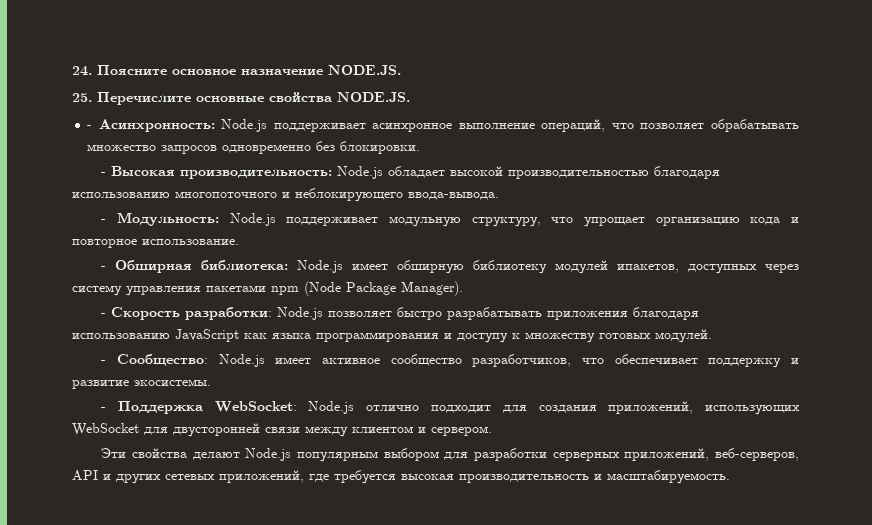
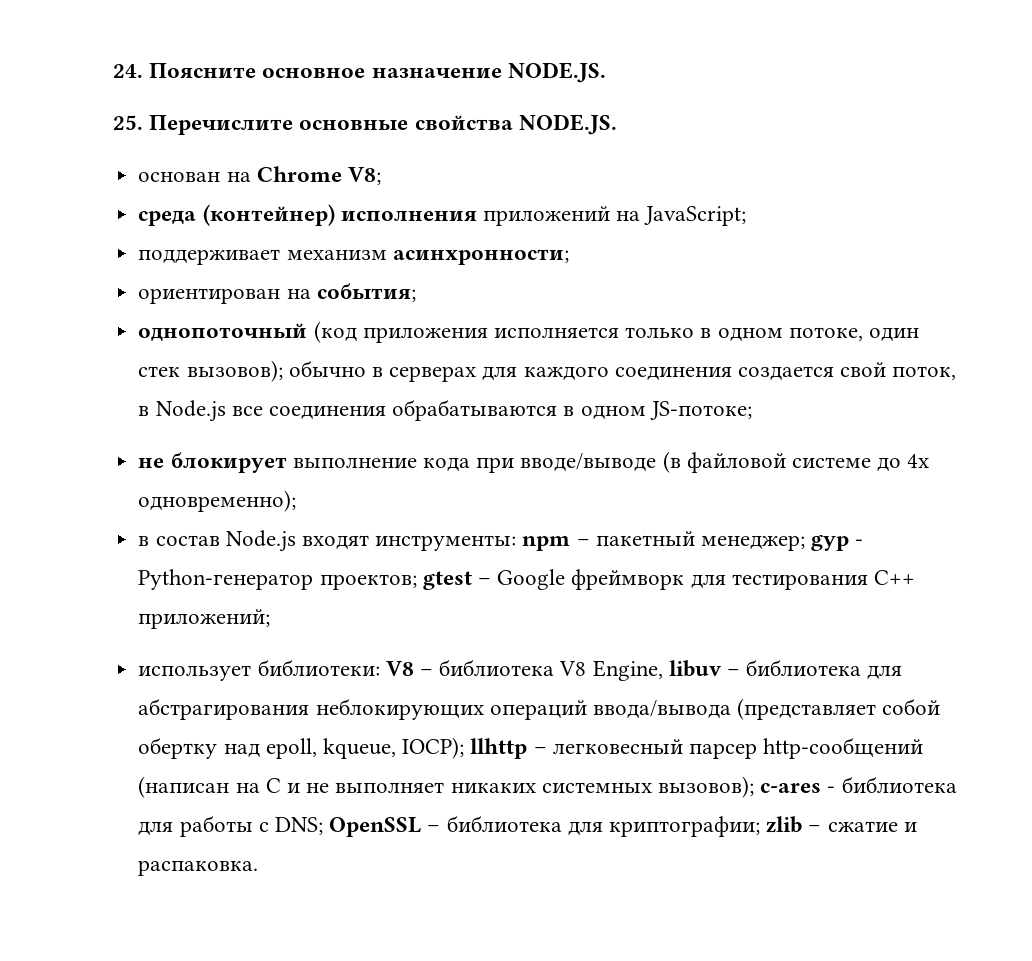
[87,119,799,132] [87,141,421,154] [101,166,721,179] [72,188,499,202] [101,212,799,227] [72,239,239,248] [101,260,800,274] [72,281,463,296] [101,307,700,320] [72,329,712,343] [101,354,799,368] [72,379,211,389] [101,401,801,415] [72,423,492,437] [101,448,799,462] [72,470,730,484] - Асинхронность: Node.js поддерживает асинхронное выполнение операций, что позволяет обрабатывать множество запросов одновременно без блокировки. // - Высокая производительность: Node.js обладает высокой производительностью благодаря использованию многопоточного и неблокирующего ввода-вывода. // - Модульность: Node.js поддерживает модульную структуру, что упрощает организацию кода и повторное использование. // - Обширная библиотека: Node.js имеет обширную библиотеку модулей ипакетов, доступных через систему управления пакетами npm (Node Package Manager). // - Скорость разработки: Node.js позволяет быстро разрабатывать приложения благодаря использованию JavaScript как языка программирования и доступу к множеству готовых модулей. // - Сообщество: Node.js имеет активное сообщество разработчиков, что обеспечивает поддержку и развитие экосистемы. // - Поддержка WebSocket: Node.js отлично подходит для создания приложений, использующих WebSocket для двусторонней связи между клиентом и сервером. // Эти свойства делают Node.js популярным выбором для разработки серверных приложений, веб-серверов, API и других сетевых приложений, где требуется высокая производительность и масштабируемость. -> [138,166,381,185] [138,204,747,226] [138,249,569,265] [138,283,416,304] [138,321,919,343] [138,360,957,382] [138,399,752,422] [138,451,930,473] [138,490,297,512] [138,530,864,552] [138,569,915,590] [138,609,271,629] [138,659,903,681] [138,698,941,720] [138,737,924,759] [138,776,957,798] [138,815,917,837] [138,860,259,876] основан на Chrome V8; // среда (контейнер) исполнения приложений на JavaScript; // поддерживает механизм асинхронности; // ориентирован на события; // однопоточный (код приложения исполняется только в одном потоке, один стек вызовов); обычно в серверах для каждого соединения создается свой поток, в Node.js все соединения обрабатываются в одном JS-потоке; // не блокирует выполнение кода при вводе/выводе (в файловой системе до 4х одновременно); // в состав Node.js входят инструменты: npm – пакетный менеджер; gyp - Python-генератор проектов; gtest – Google фреймворк для тестирования С++ приложений; // использует библиотеки: V8 – библиотека V8 Engine, libuv – библиотека для абстрагирования неблокирующих операций ввода/вывода (представляет собой обертку над epoll, kqueue, IOCP); llhttp – легковесный парсер http-сообщений (написан на C и не выполняет никаких системных вызовов); c-ares - библиотека для работы с DNS; OpenSSL – библиотека для криптографии; zlib – сжатие и распаковка.

